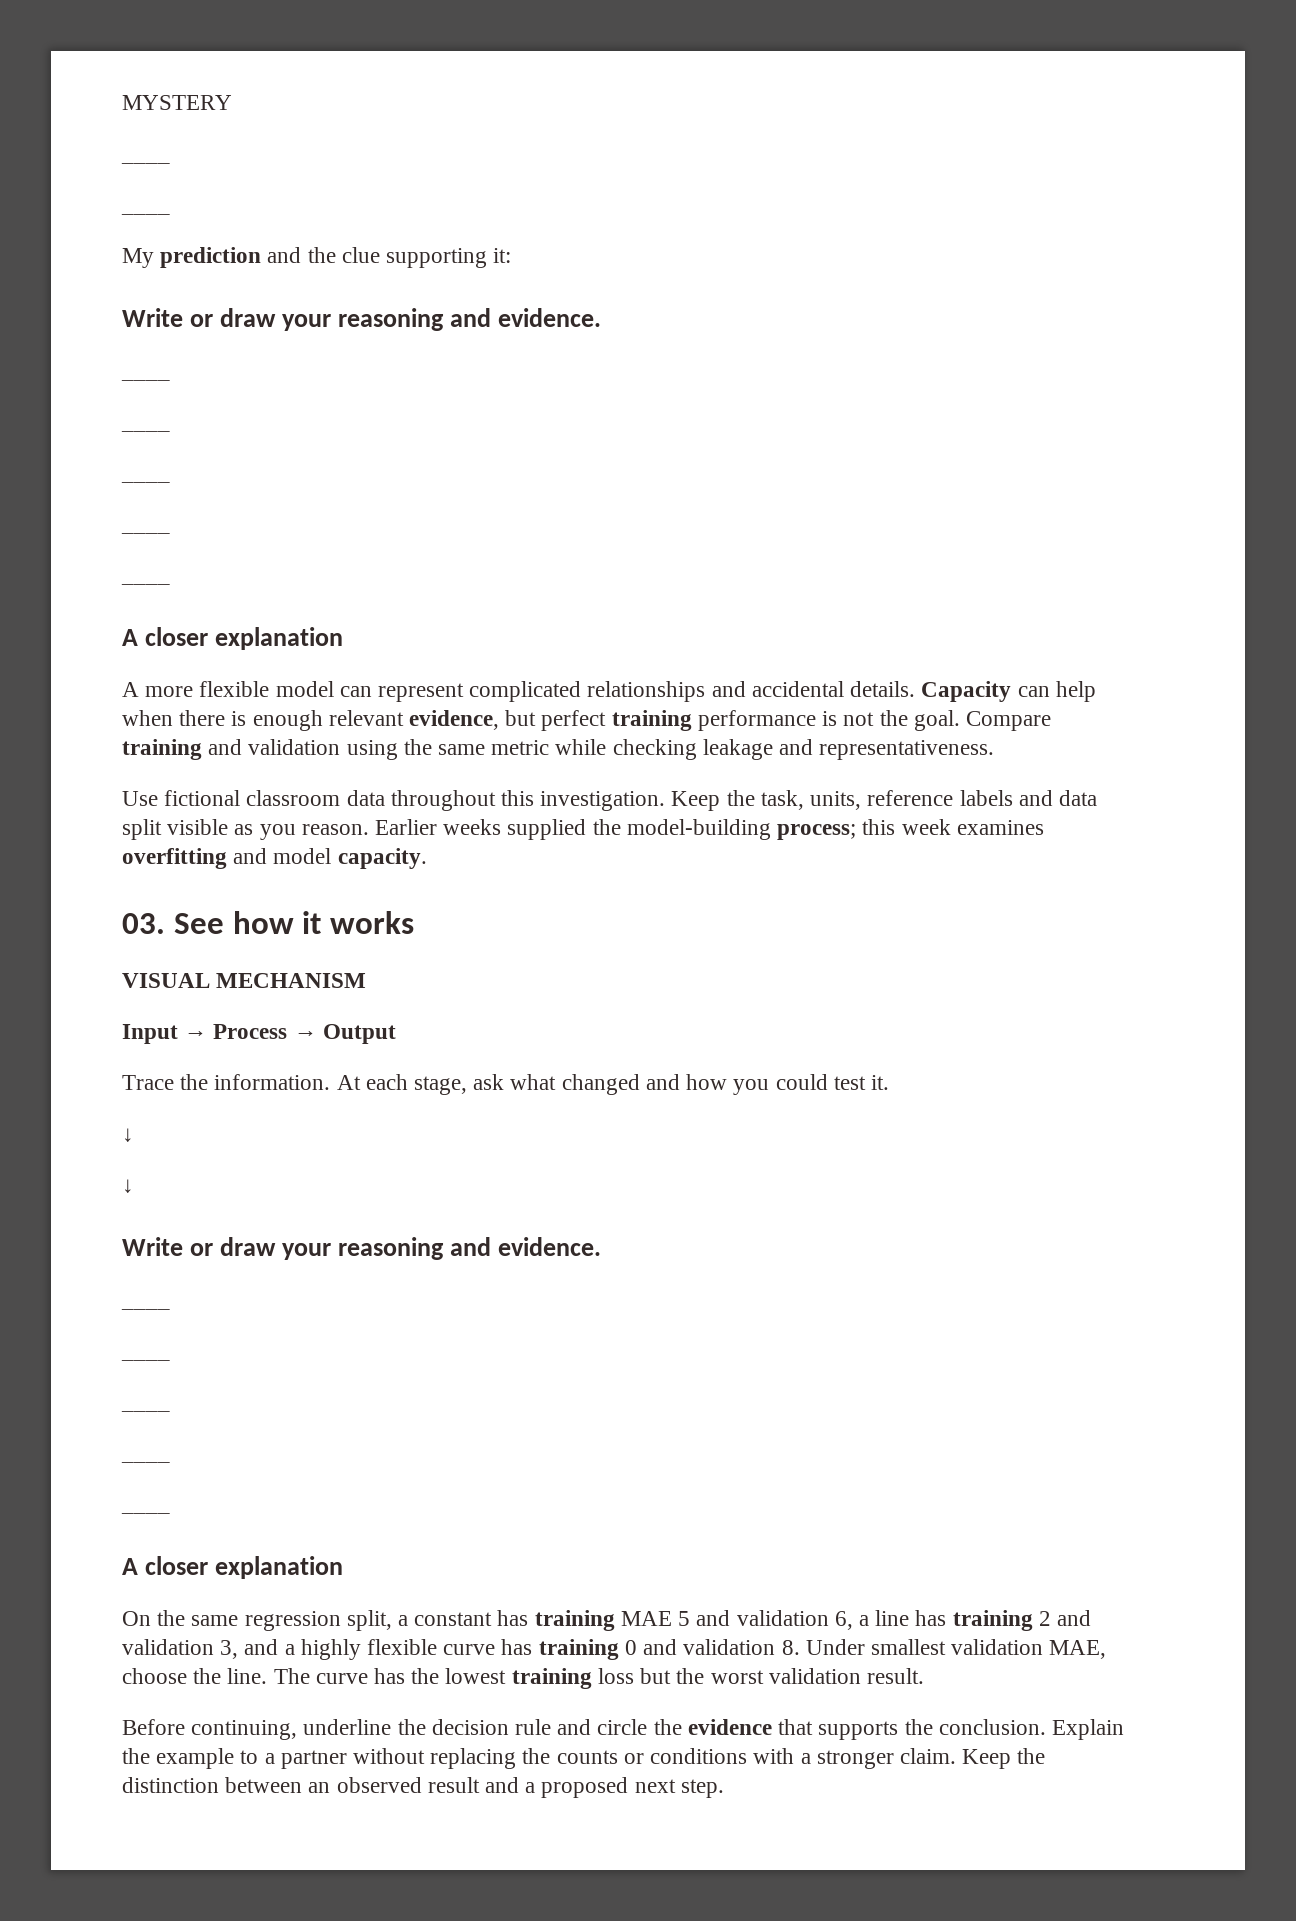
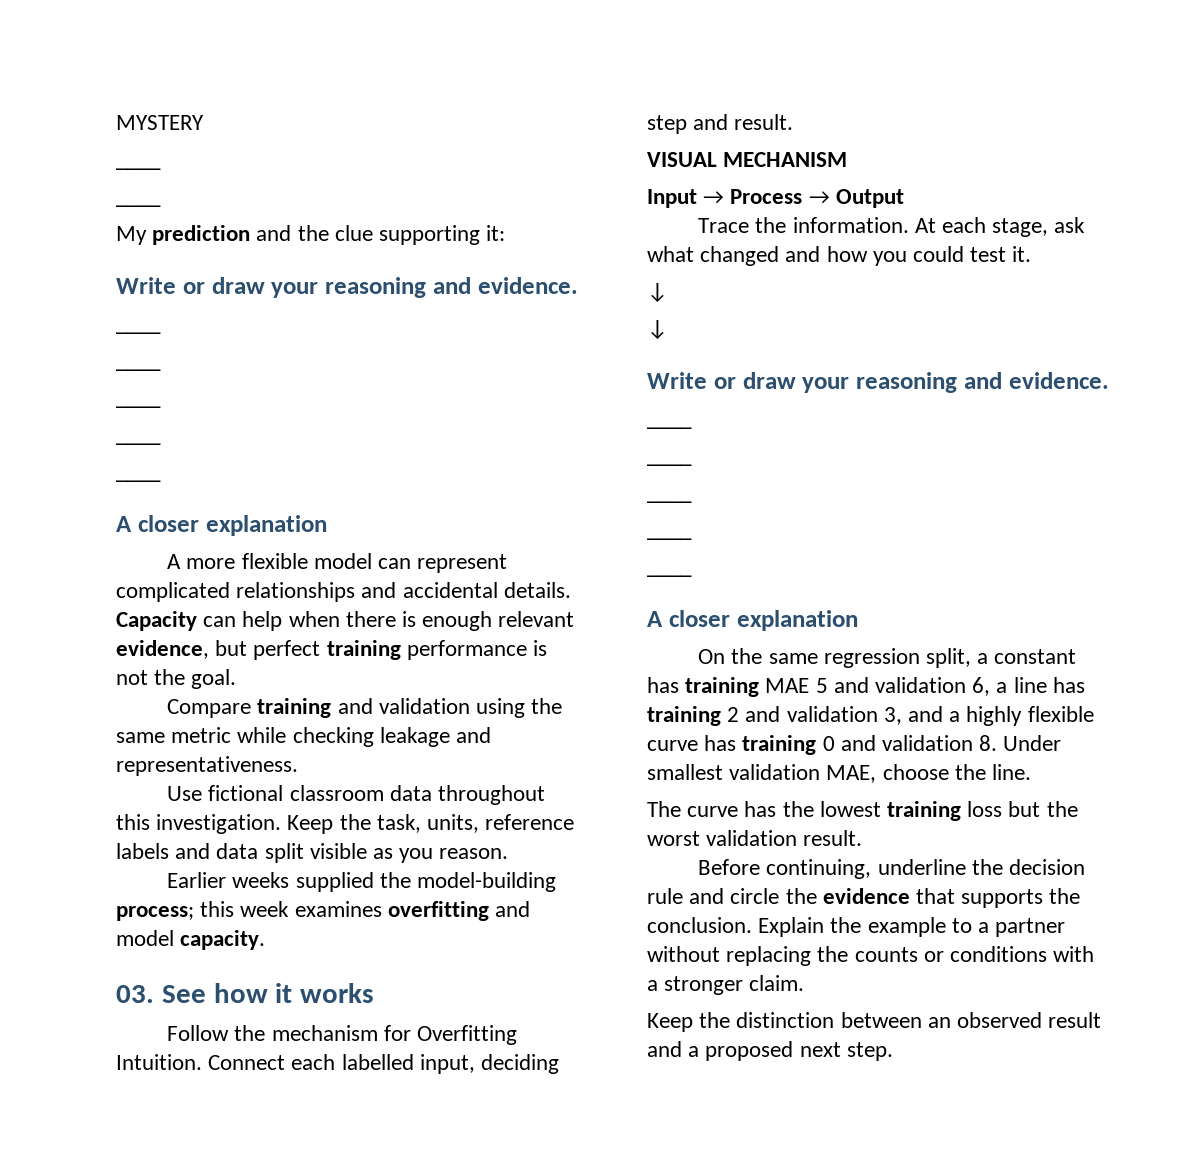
(960, 720) none -> (237, 679) //
(369, 829) none -> (509, 853) //
(415, 922) none -> [167,1025,517,1045] [116,1054,560,1074] [647,114,794,134] // Follow the mechanism for Overfitting Intuition. Connect each labelled input, deciding step and result.
(268, 1676) none -> (1032, 772) //
(956, 1756) none -> (805, 983) //

